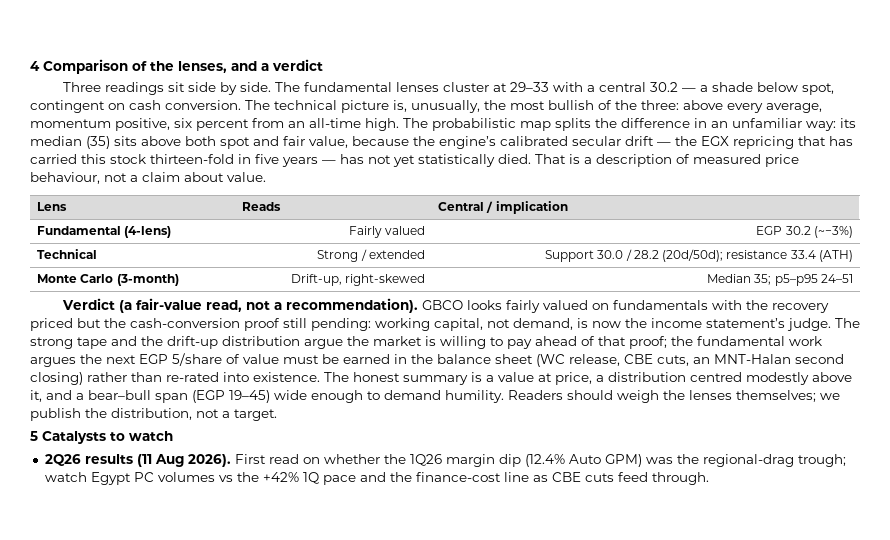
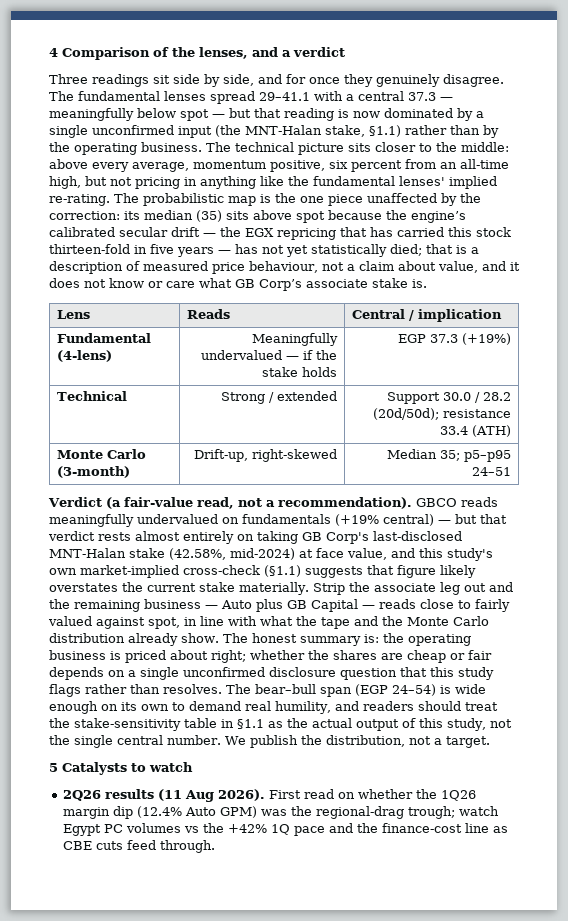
[240,82,835,95] [30,100,679,113] side. The fundamental lenses cluster at 29–33 with a central 30.2 — a shade below spot, contingent on cash conversion. The technical picture is, unusually, the most bullish of the three: -> [223,74,504,87] [49,91,453,104] [49,108,484,121] [49,125,499,138] [49,142,509,155] side, and for once they genuinely disagree. The fundamental lenses spread 29–41.1 with a central 37.3 — meaningfully below spot — but that reading is now dominated by a single unconfirmed input (the MNT-Halan stake, §1.1) rather than by the operating business. The technical picture sits closer to the middle:
[365,118,836,131] high. The probabilistic map splits the difference in an unfamiliar way: -> [49,176,497,189] [49,193,481,206] [49,211,120,220] high, but not pricing in anything like the fundamental lenses' implied re-rating. The probabilistic map is the one piece unaffected by the correction:
[185,136,348,149] both spot and fair value, -> [296,211,325,223] spot
[498,154,566,164] died. That -> [390,244,453,256] died; that
[227,172,266,182] value. -> [437,261,520,273] [49,278,427,291] value, and it does not know or care what GB Corp’s associate stake is.
[348,226,425,238] [756,226,853,238] Fairly valued | EGP 30.2 (~−3%) -> [252,333,339,346] [201,350,338,360] [262,367,338,377] [398,333,512,345] Meaningfully undervalued — if the stake holds | EGP 37.3 (+19%)
[467,300,830,313] [30,318,860,331] [30,336,822,349] [30,353,844,367] [30,372,852,385] [30,390,840,403] looks fairly valued on fundamentals with the recovery priced but the cash-conversion proof still pending: working capital, not demand, is now the income statement’s judge. The strong tape and the drift-up distribution argue the market is willing to pay ahead of that proof; the fundamental work argues the next EGP 5/share of value must be earned in the balance sheet (WC release, CBE cuts, an MNT-Halan second closing) rather than re-rated into existence. The honest summary is a value at price, a distribution centred modestly above it, and a bear–bull span (EGP 19–45) wide enough to demand humility. Readers should weigh the lenses themselves; we -> [460,497,498,507] [49,514,507,527] [48,531,462,544] [49,548,493,561] [49,565,476,578] [49,582,513,595] [49,599,510,612] [48,616,489,629] [49,633,471,646] [49,650,492,663] [49,667,494,680] [49,684,486,697] [49,701,498,714] [49,718,512,731] [49,735,246,748] reads meaningfully undervalued on fundamentals (+19% central) — but that verdict rests almost entirely on taking GB Corp's last-disclosed MNT-Halan stake (42.58%, mid-2024) at face value, and this study's own market-implied cross-check (§1.1) suggests that figure likely overstates the current stake materially. Strip the associate leg out and the remaining business — Auto plus GB Capital — reads close to fairly valued against spot, in line with what the tape and the Monte Carlo distribution already show. The honest summary is: the operating business is priced about right; whether the shares are cheap or fair depends on a single unconfirmed disclosure question that this study flags rather than resolves. The bear–bull span (EGP 24–54) is wide enough on its own to demand real humility, and readers should treat the stake-sensitivity table in §1.1 as the actual output of this study, not the single central number. We

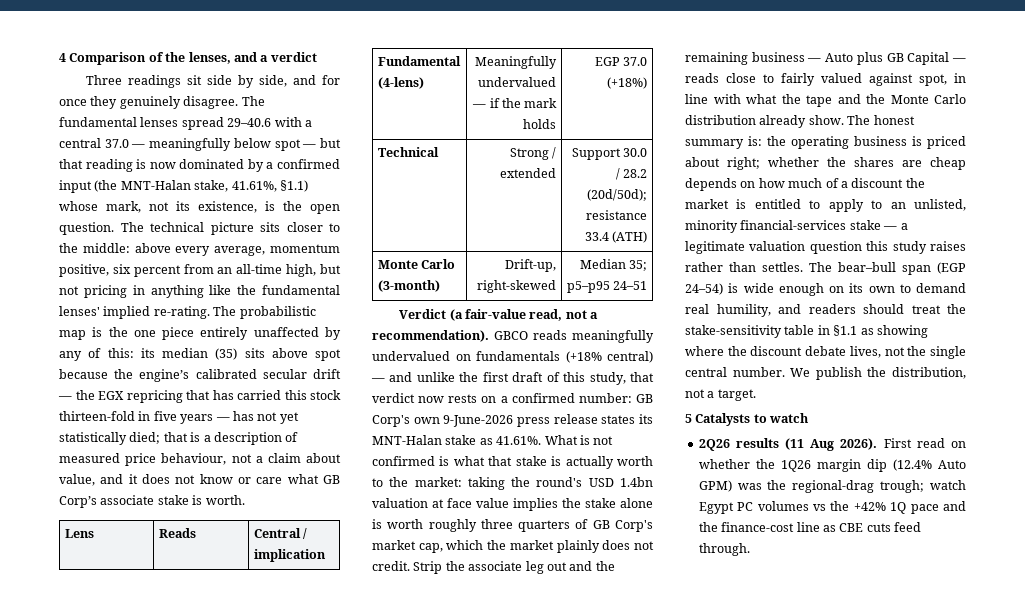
[259,92,310,101] 29–41.1 -> [227,118,272,127] 29–40.6
[408,92,436,101] 37.3 -> [104,139,129,148] 37.0
[49,125,174,138] single unconfirmed -> [277,159,340,169] confirmed
[368,125,499,138] [49,142,202,155] §1.1) rather than by the operating business. -> [231,180,308,192] [59,201,340,214] [59,222,114,235] 41.61%, §1.1) whose mark, not its existence, is the open question.
(363, 200) none -> [200,327,249,340] entirely
[460,193,481,203] [49,211,120,220] the correction: -> [59,348,134,361] any of this:
[412,279,427,288] is. -> [192,495,245,505] is worth.
[262,367,299,377] stake -> [524,98,558,108] mark
[430,333,512,345] 37.3 (+19%) -> [623,57,648,66] [607,77,648,89] 37.0 (+18%)
[335,514,379,526] (+19% -> [565,351,602,363] (+18%
[455,514,507,524] [48,531,462,544] [49,548,493,561] [49,565,476,578] [49,582,309,595] but that verdict rests almost entirely on taking GB Corp's last-disclosed MNT-Halan stake (42.58%, mid-2024) at face value, and this study's own market-implied cross-check (§1.1) suggests that figure likely overstates the current stake materially. -> [389,372,654,385] [372,393,653,403] [372,414,653,427] [372,435,614,445] [372,456,653,469] [372,477,653,490] [372,498,653,511] [372,519,653,532] [372,540,654,553] [372,561,410,571] and unlike the first draft of this study, that verdict now rests on a confirmed number: GB Corp's own 9-June-2026 press release states its MNT-Halan stake as 41.61%. What is not confirmed is what that stake is actually worth to the market: taking the round's USD 1.4bn valuation at face value implies the stake alone is worth roughly three quarters of GB Corp's market cap, which the market plainly does not credit.
[450,650,492,660] [49,667,427,680] or fair depends on a single unconfirmed disclosure question that -> [685,178,925,191] [685,199,966,212] [685,220,908,233] [685,241,862,254] depends on how much of a discount the market is entitled to apply to an unlisted, minority financial-services stake — a legitimate valuation question
[49,684,222,697] flags rather than resolves. -> [930,241,966,251] [685,262,803,272] raises rather than settles.
[287,718,486,731] the actual output of this study, -> [876,325,928,338] [685,346,881,358] showing where the discount debate lives,

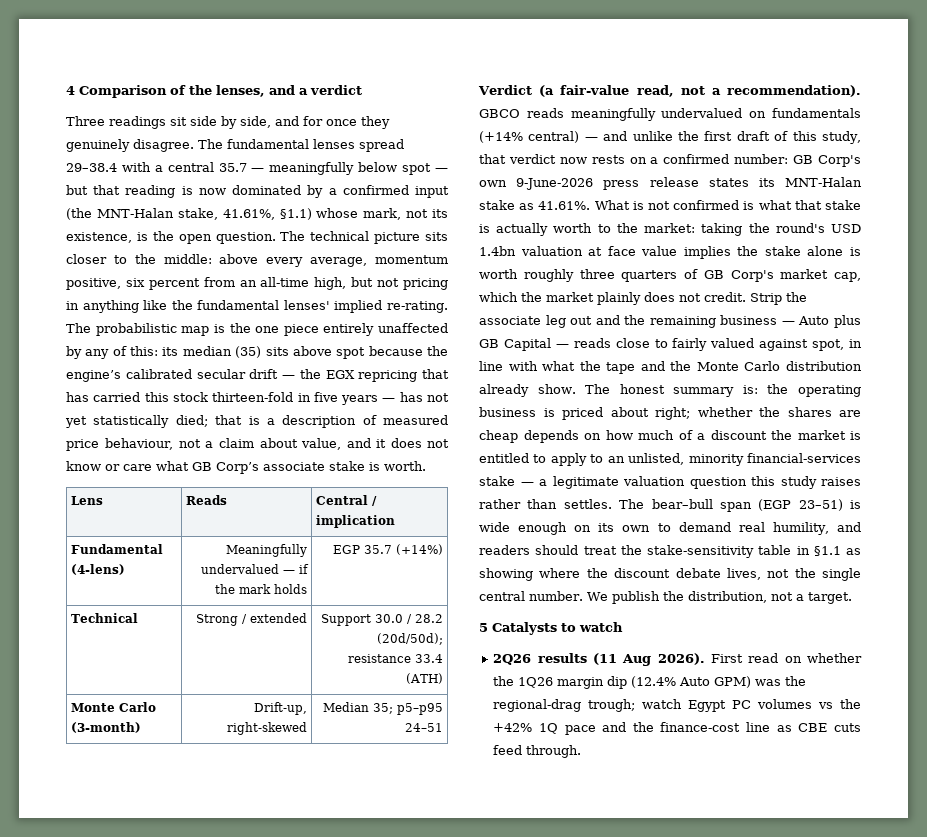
[227,118,272,127] 29–40.6 -> [66,163,117,172] 29–38.4
[104,139,129,148] 37.0 -> [218,163,247,172] 35.7
[623,57,648,66] [607,77,648,89] 37.0 (+18%) -> [363,544,443,555] 35.7 (+14%)
[565,351,602,363] (+18% -> [479,131,523,143] (+14%
[685,283,723,295] 24–54) -> [798,499,843,511] 23–51)

